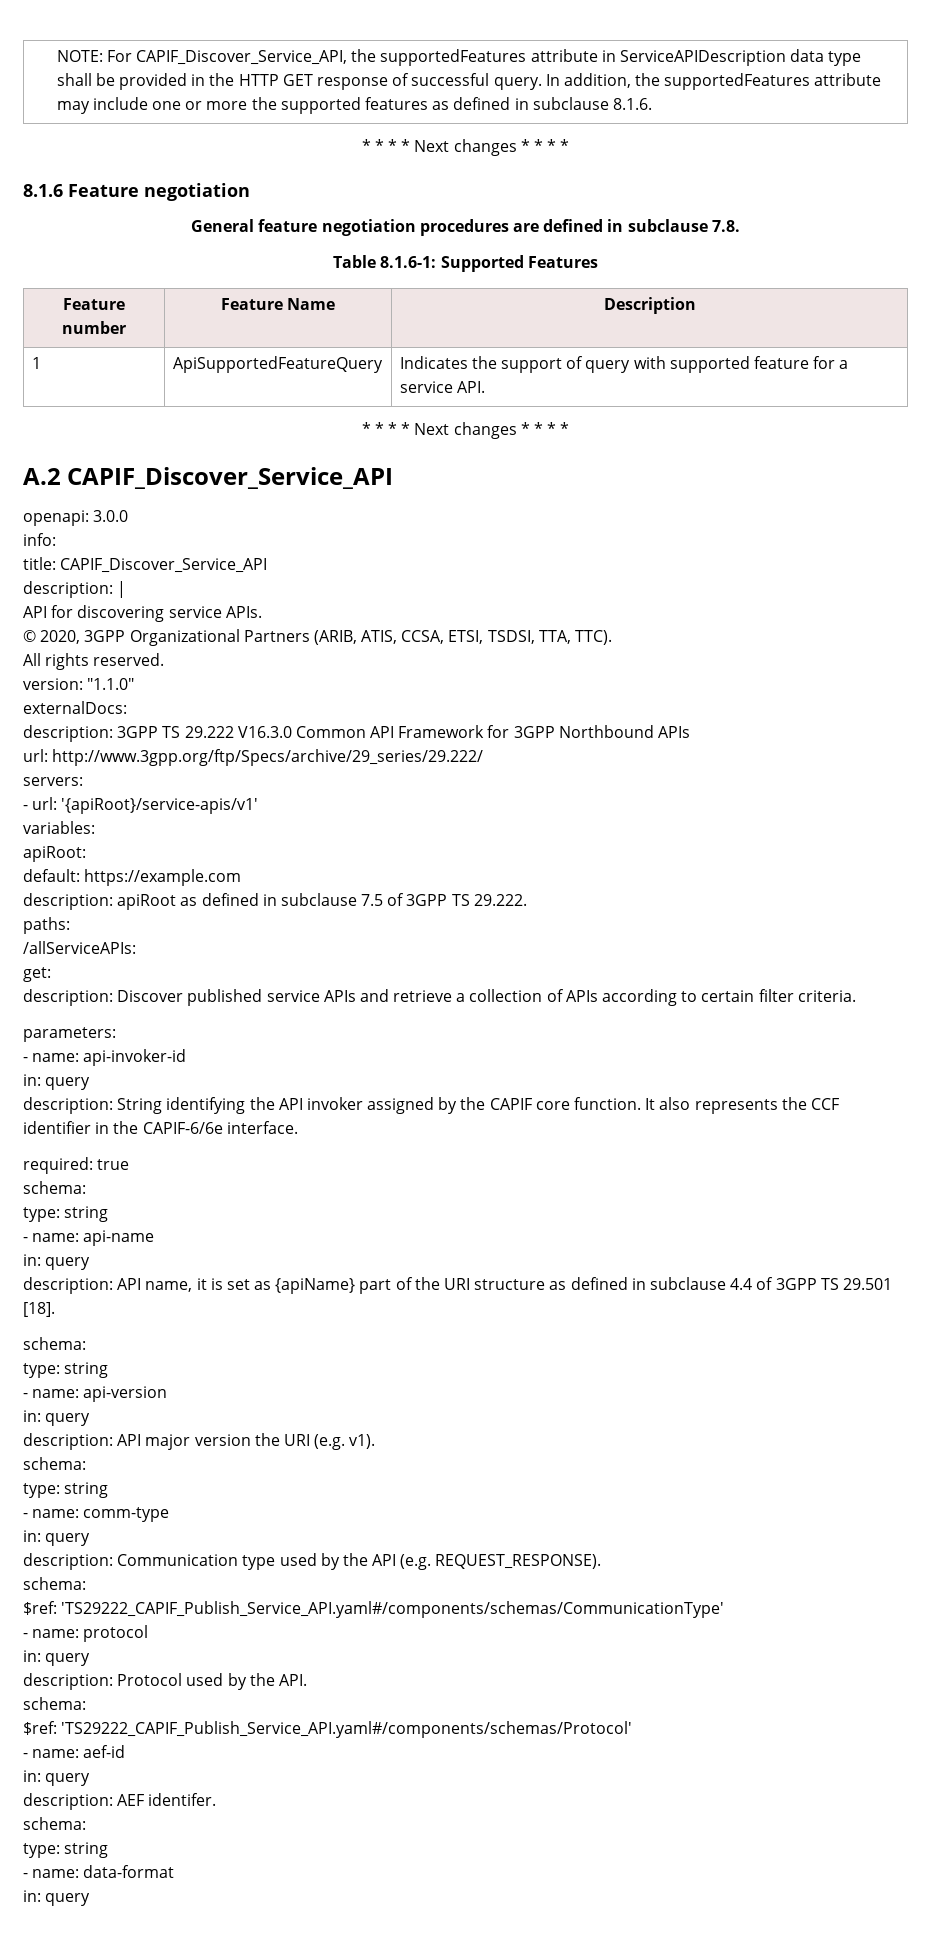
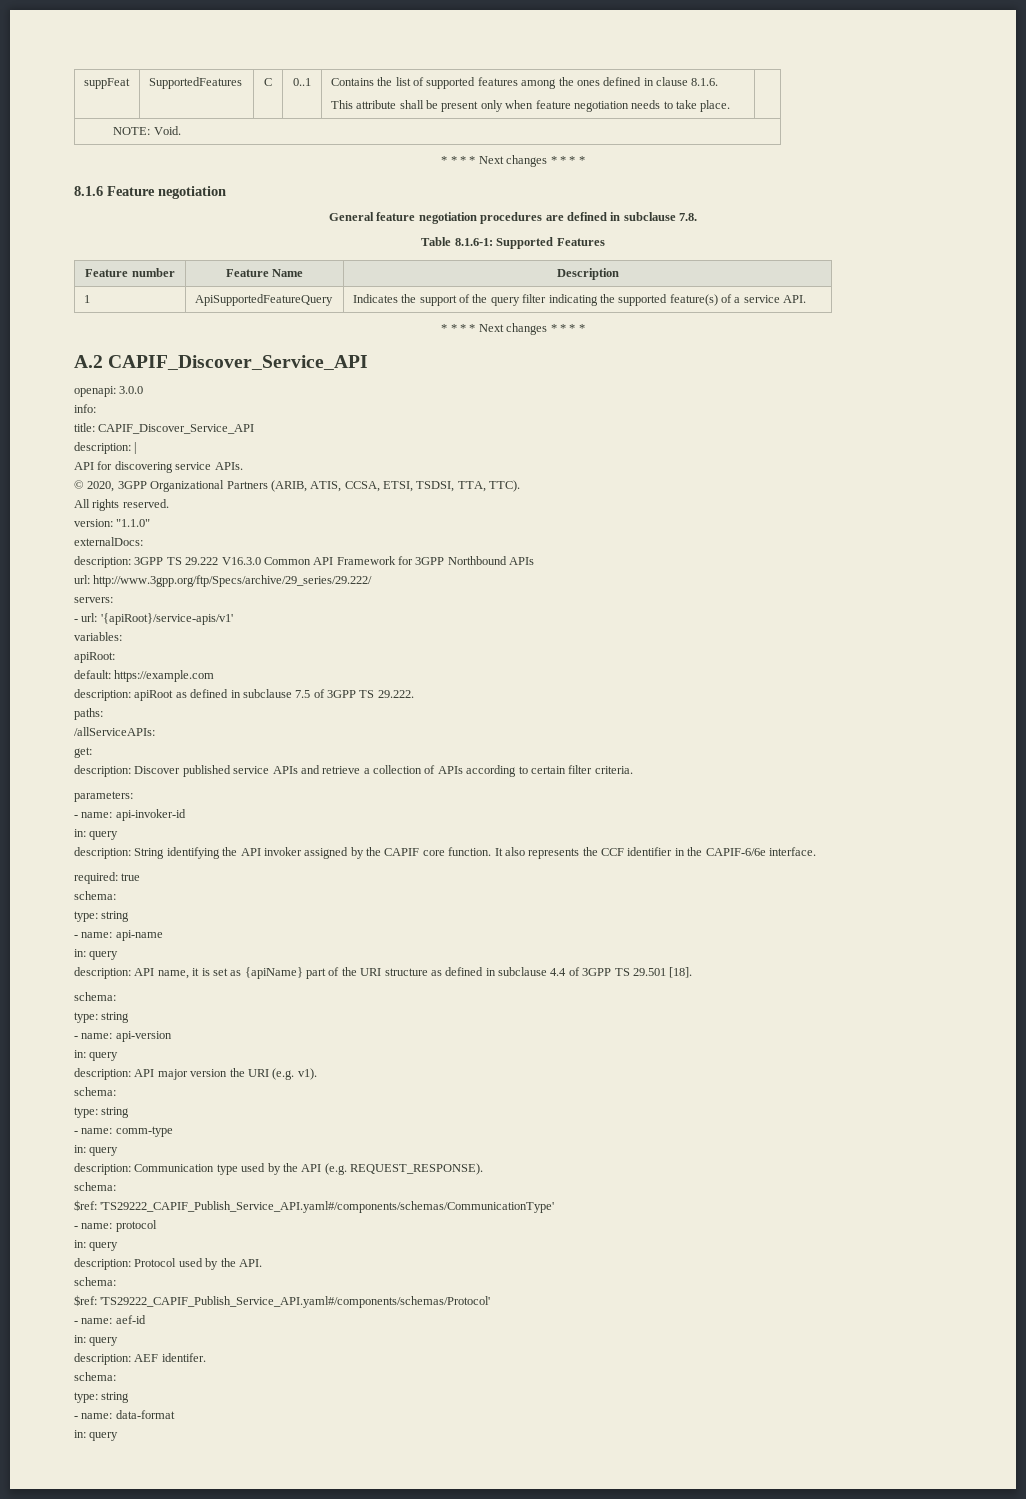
[56,49,862,66] [56,73,882,90] [56,97,652,114] NOTE: For CAPIF_Discover_Service_API, the supportedFeatures attribute in ServiceAPIDescription data type shall be provided in the HTTP GET response of successful query. In addition, the supportedFeatures attribute may include one or more the supported features as defined in subclause 8.1.6. -> [83,78,130,89] [148,77,242,89] [264,78,272,86] [293,78,311,86] [330,77,719,89] [330,100,731,112] [113,126,181,135] suppFeat | SupportedFeatures | C | 0..1 | Contains the list of supported features among the ones defined in clause 8.1.6. // This attribute shall be present only when feature negotiation needs to take place. | // NOTE: Void.
[585,356,836,373] query with supported feature for -> [472,294,733,306] the query filter indicating the supported feature(s) of

